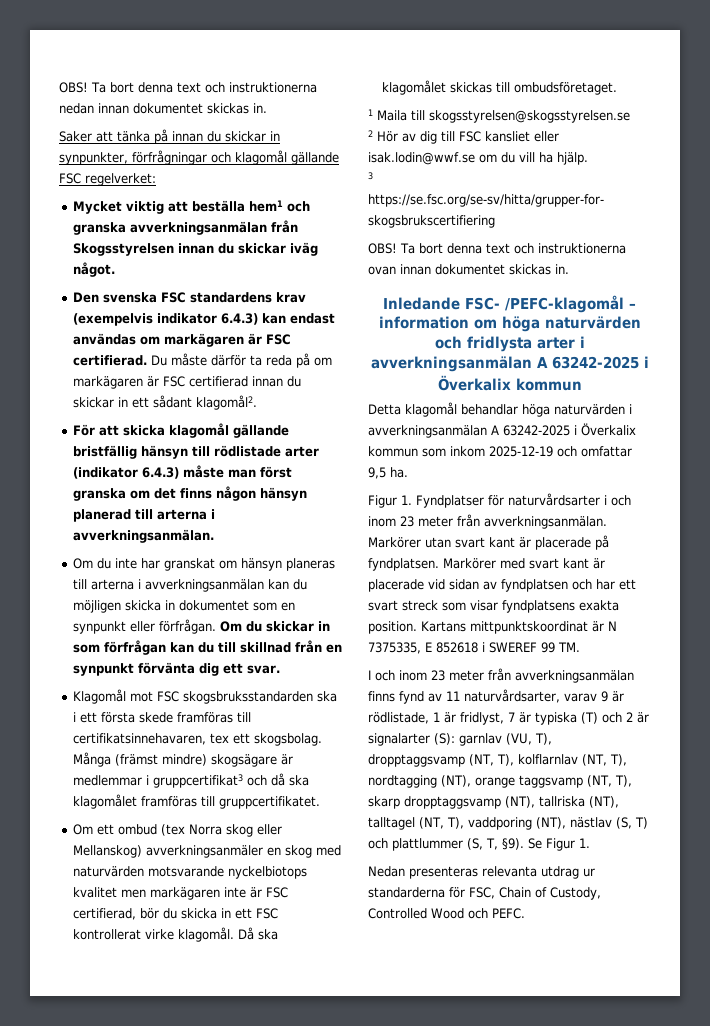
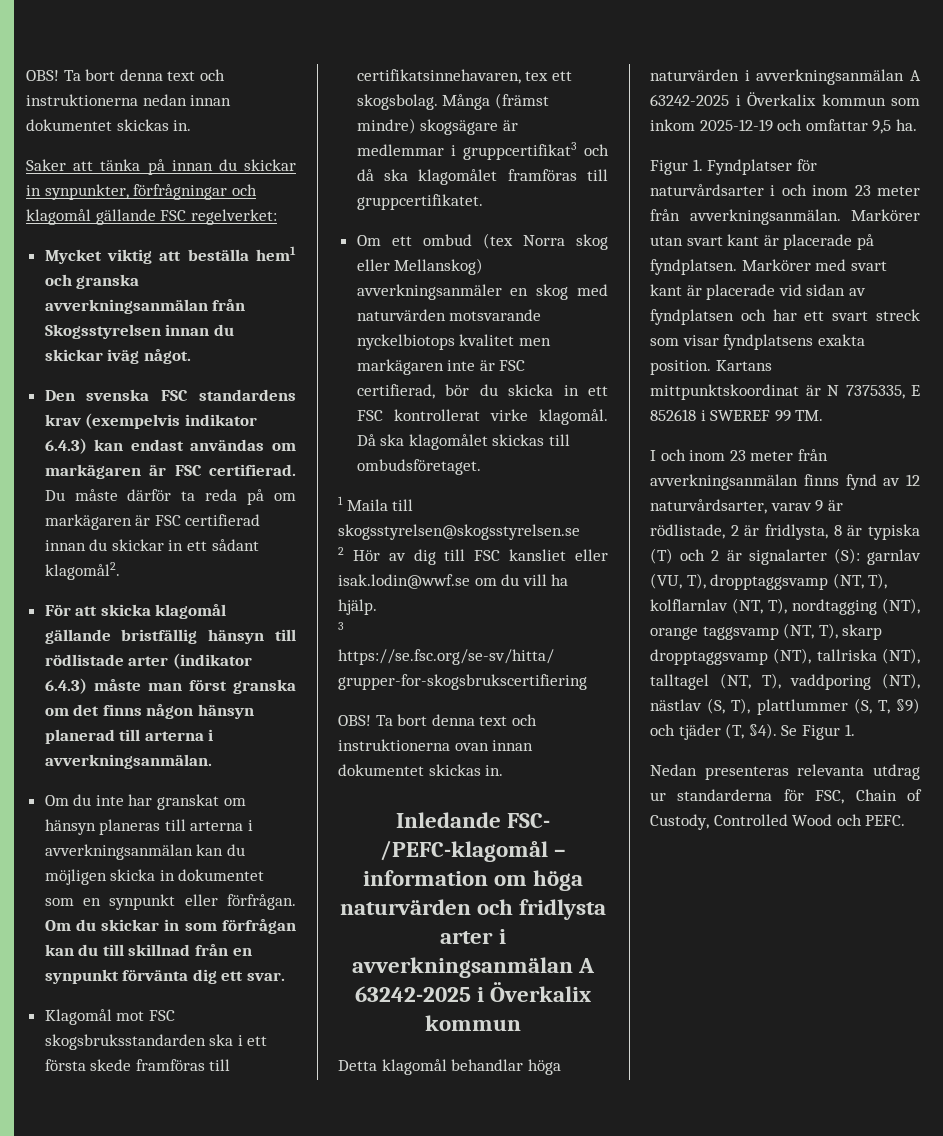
[446,691,460,701] 11 -> [906,474,920,486] 12
[433,712,515,725] 1 är fridlyst, 7 -> [730,524,842,540] 2 är fridlysta, 8
[635,817,648,829] [368,838,388,849] T) och -> [731,698,751,714] T),
[502,838,524,850] §9). -> [896,698,920,714] [650,723,777,740] §9) och tjäder (T, §4).

